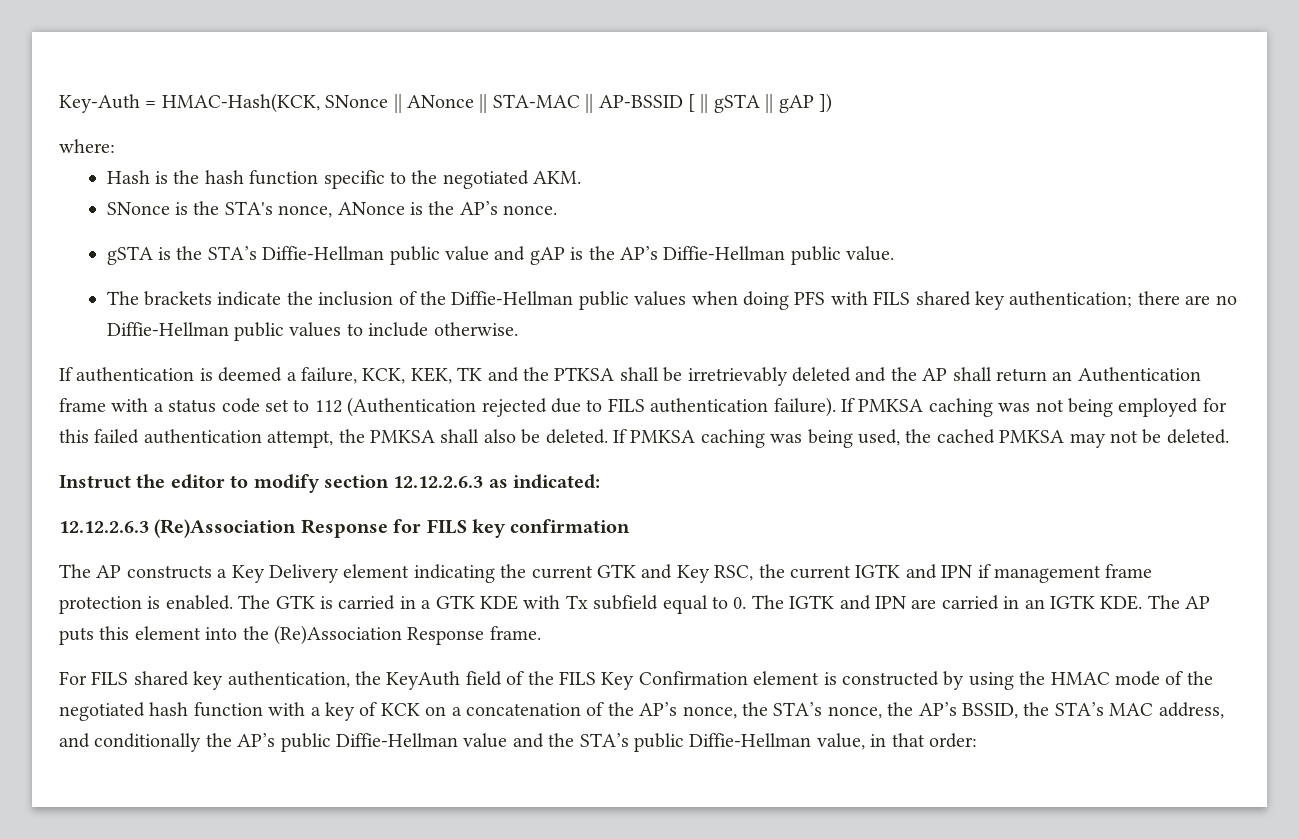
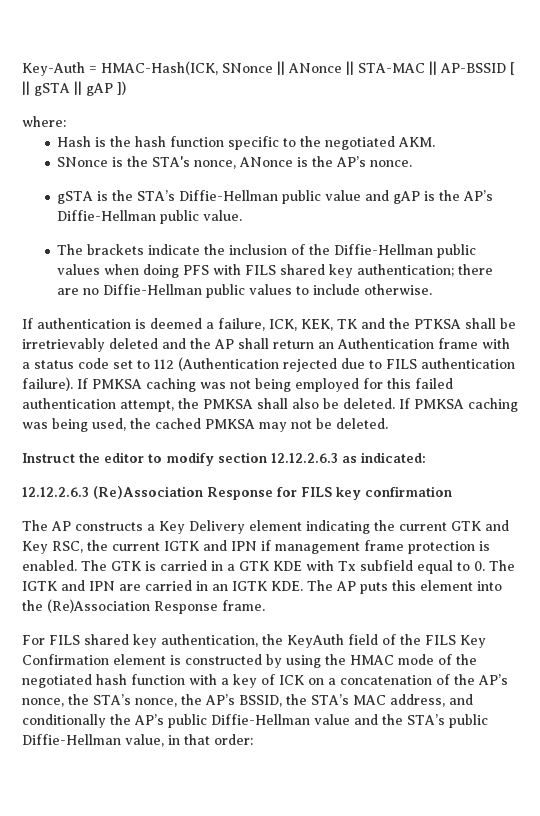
[161,93,320,113] HMAC-Hash(KCK, -> [101,61,218,75] HMAC-Hash(ICK,
[362,368,406,384] KCK, -> [269,319,297,331] ICK,
[380,703,420,716] KCK -> [279,675,305,685] ICK

